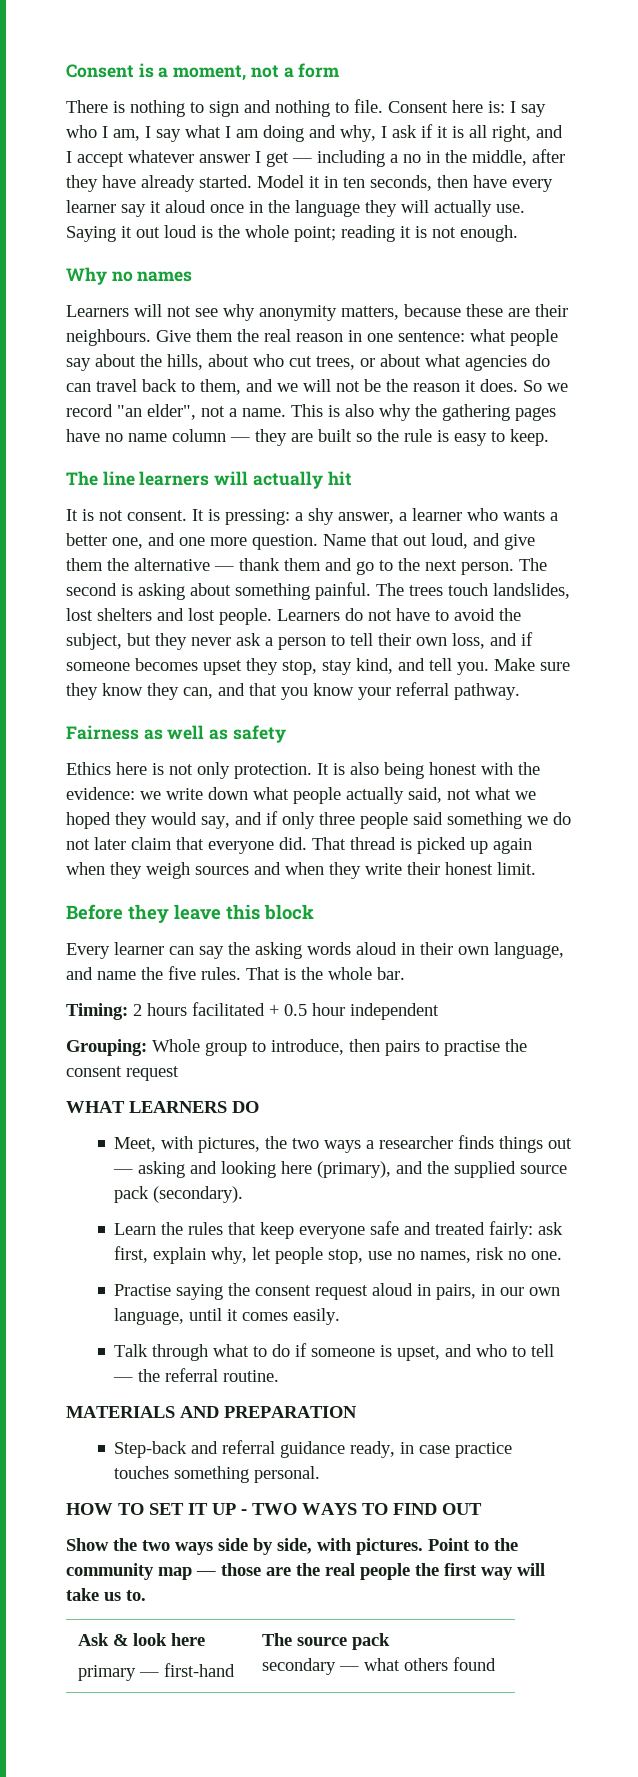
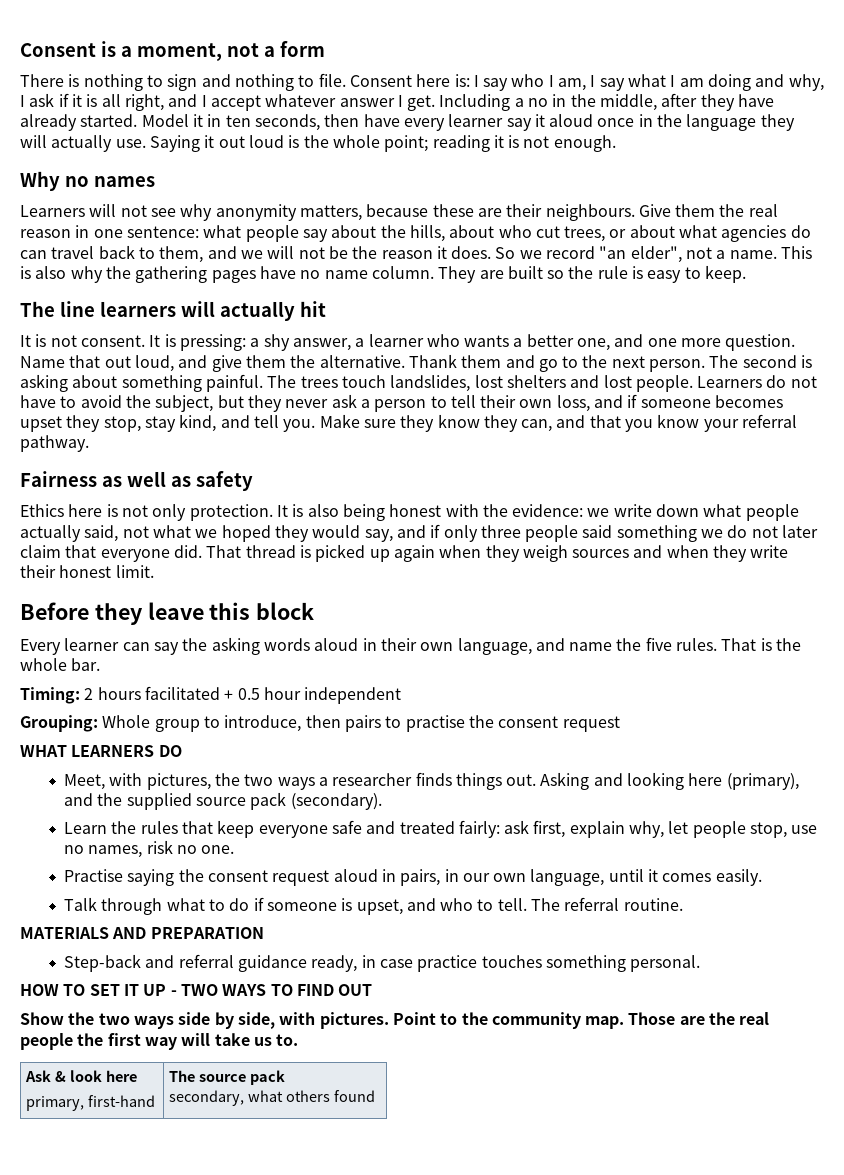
[266,150,385,167] get — including -> [407,94,511,111] get. Including
[172,429,287,446] column — they -> [371,266,477,283] column. They
[134,558,280,571] alternative — thank -> [319,354,457,368] alternative. Thank
[548,1138,573,1149] [113,1161,186,1178] out — asking -> [506,772,590,790] out. Asking
[531,1344,555,1357] [113,1369,161,1382] tell — the -> [497,898,561,911] tell. The
[158,1563,261,1580] map — those -> [585,1012,676,1029] map. Those
[78,1665,160,1681] primary — -> [26,1096,85,1111] primary,
[262,1658,360,1675] secondary — -> [169,1090,245,1106] secondary,

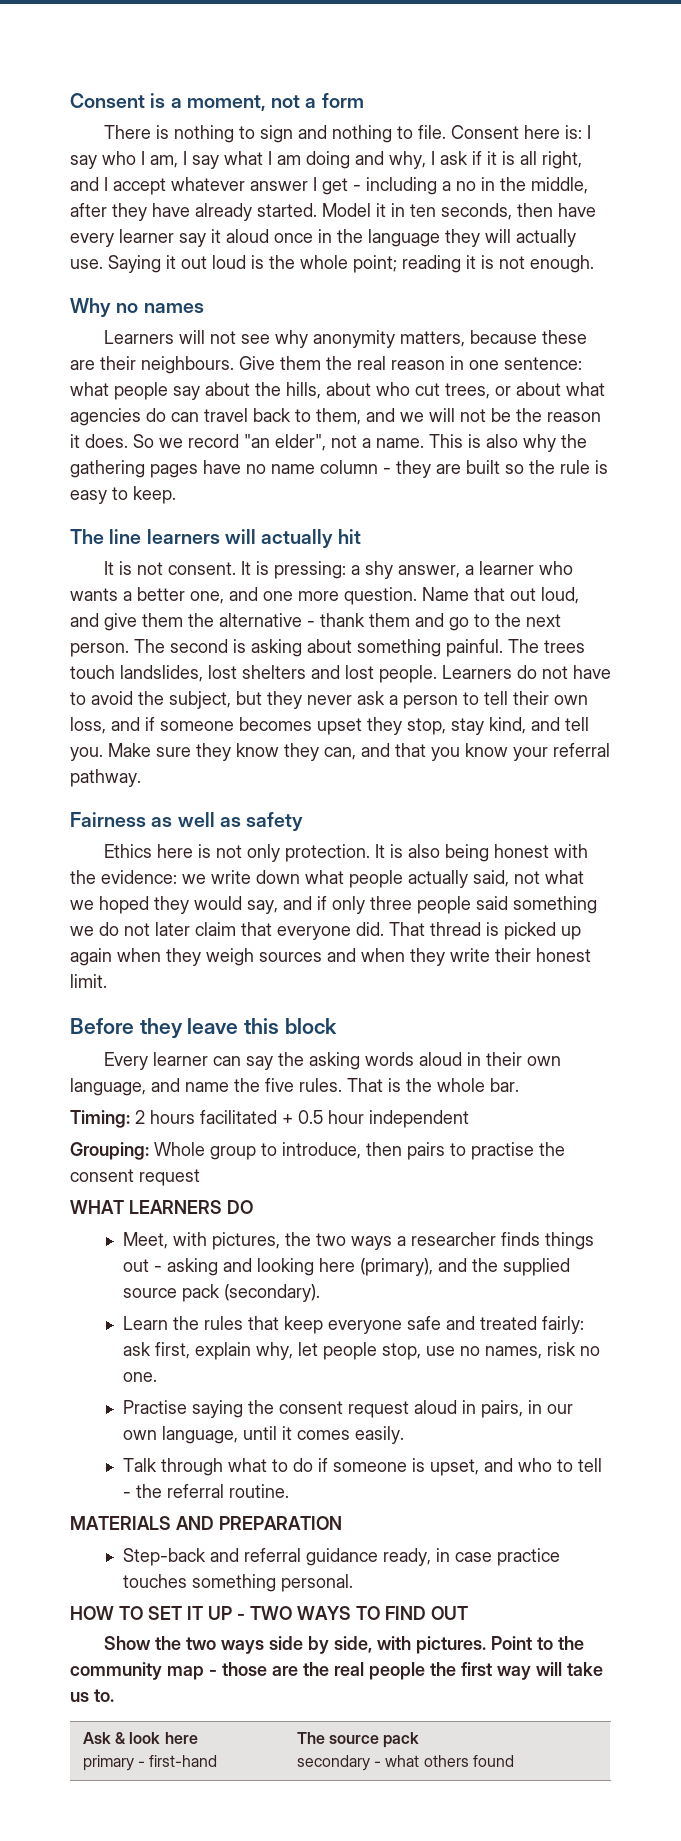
[407,94,511,111] get. Including -> [322,177,437,195] get - including
[371,266,477,283] column. They -> [320,460,431,478] column - they
[319,354,457,368] alternative. Thank -> [219,613,365,627] alternative - thank
[506,772,590,790] out. Asking -> [122,1258,218,1276] out - asking
[497,898,561,911] tell. The -> [577,1458,602,1472] [122,1484,162,1498] tell - the
[585,1012,676,1029] map. Those -> [167,1662,267,1680] map - those
[26,1096,85,1111] primary, -> [82,1755,146,1771] primary -
[169,1090,245,1106] secondary, -> [296,1755,382,1771] secondary -

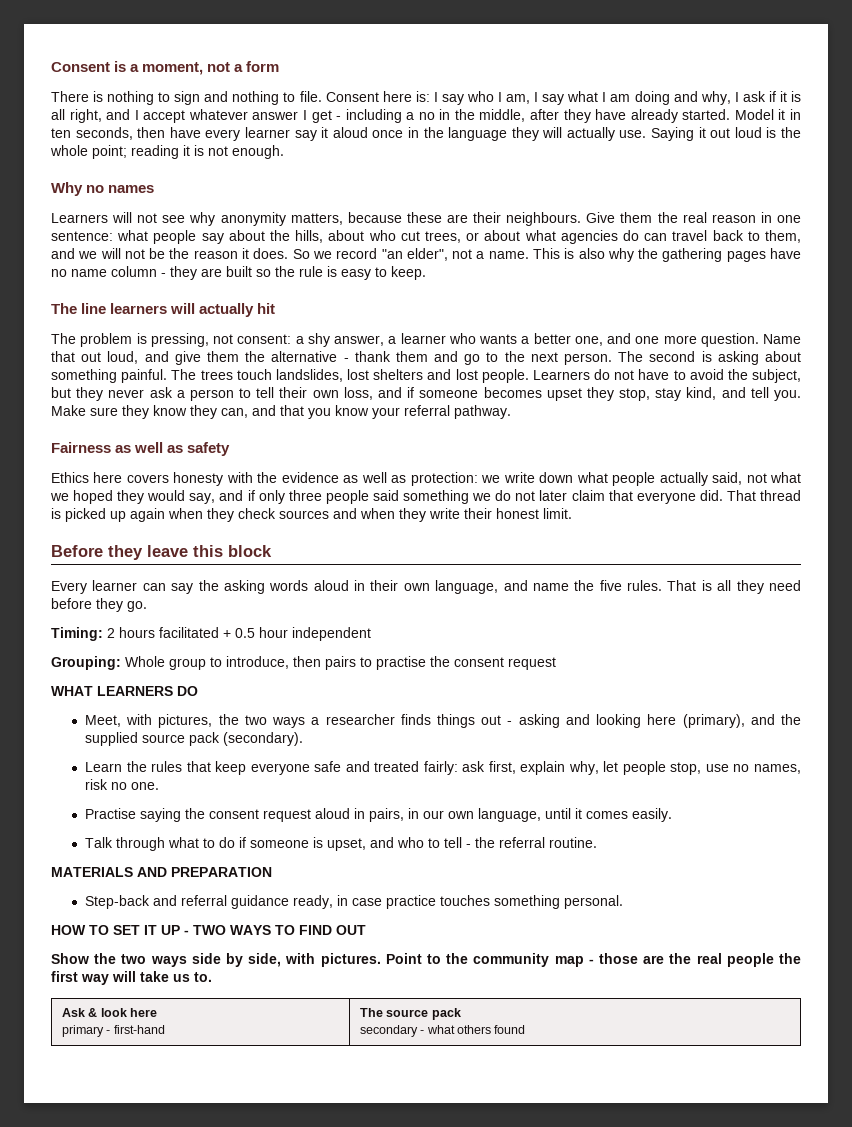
[103,561,346,579] It is not consent. It is pressing: -> [51,333,292,347] The problem is pressing, not consent:
[197,844,588,862] [70,870,177,884] is not only protection. It is also being honest with the evidence: -> [126,472,478,486] covers honesty with the evidence as well as protection:
[206,948,254,966] weigh -> [238,508,276,519] check
[406,1078,519,1092] the whole bar. -> [717,580,802,594] [51,598,147,612] all they need before they go.

